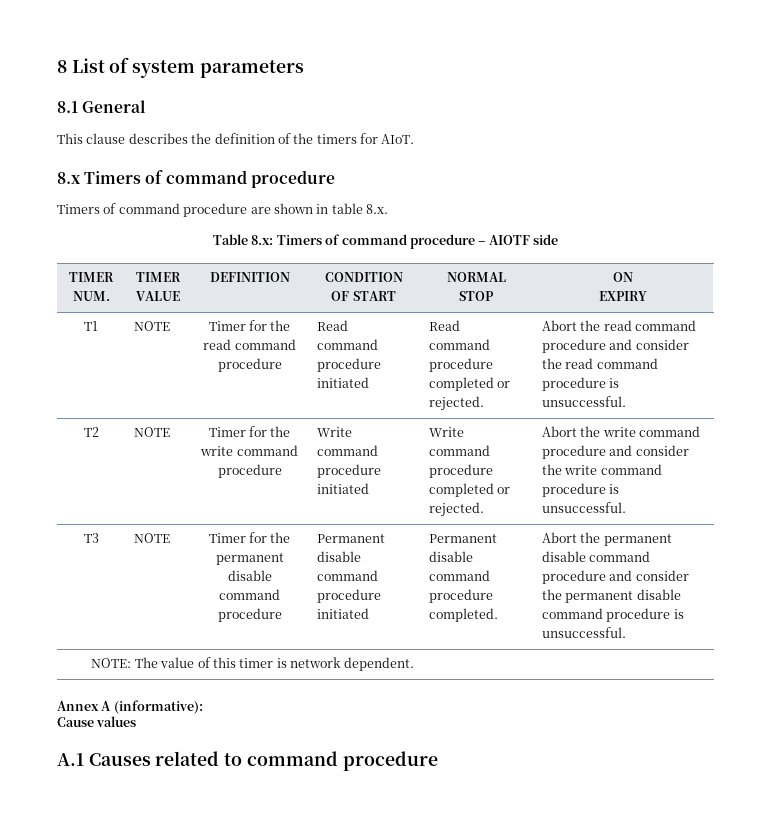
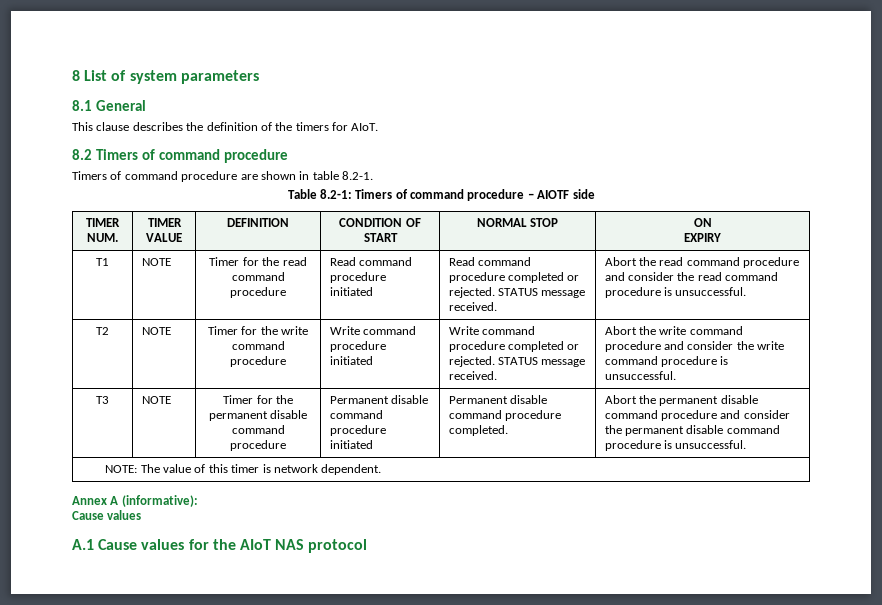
[57,172,81,184] 8.x -> [72,149,92,160] 8.2
[366,204,388,214] 8.x. -> [342,171,373,180] 8.2-1.
[251,235,274,245] 8.x: -> [319,189,352,199] 8.2-1:
(484, 403) none -> [498,288,586,298] [448,302,497,311] STATUS message received.
(484, 509) none -> [498,357,586,367] [448,371,497,380] STATUS message received.
[88,751,438,771] Causes related to command procedure -> [98,539,368,553] Cause values for the AIoT NAS protocol

